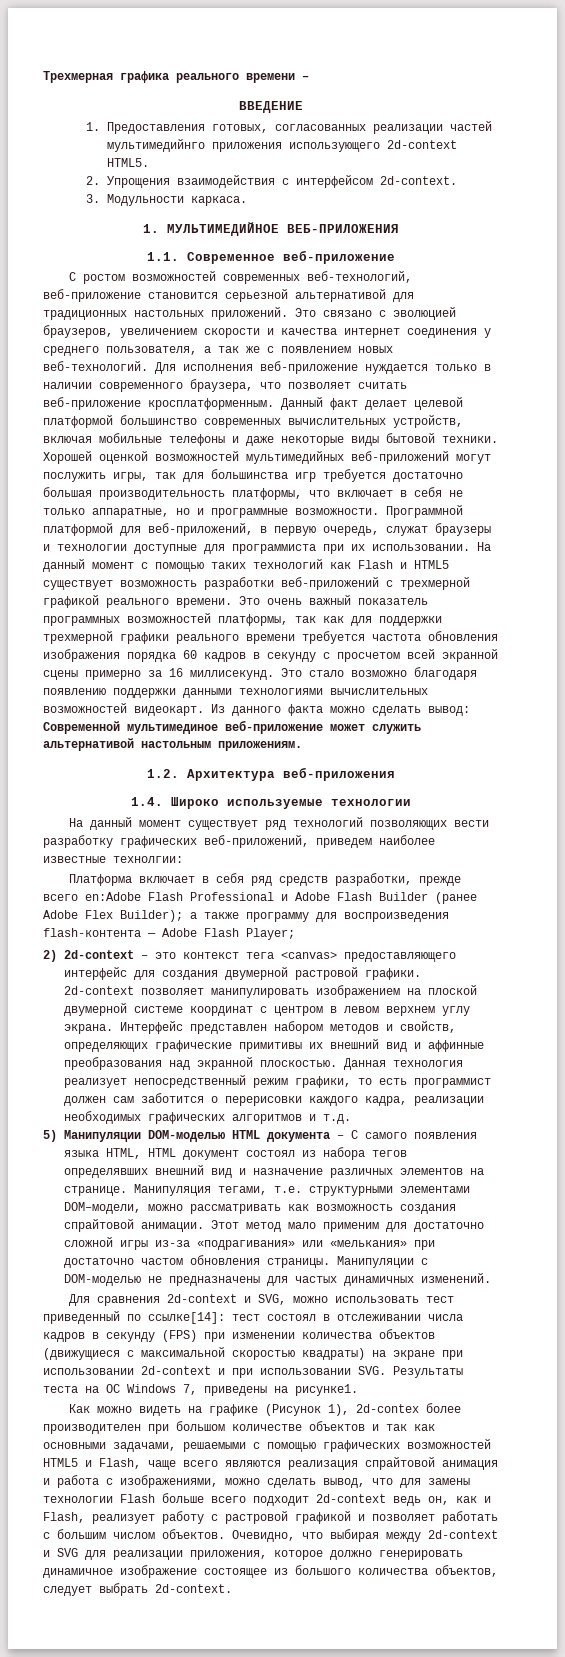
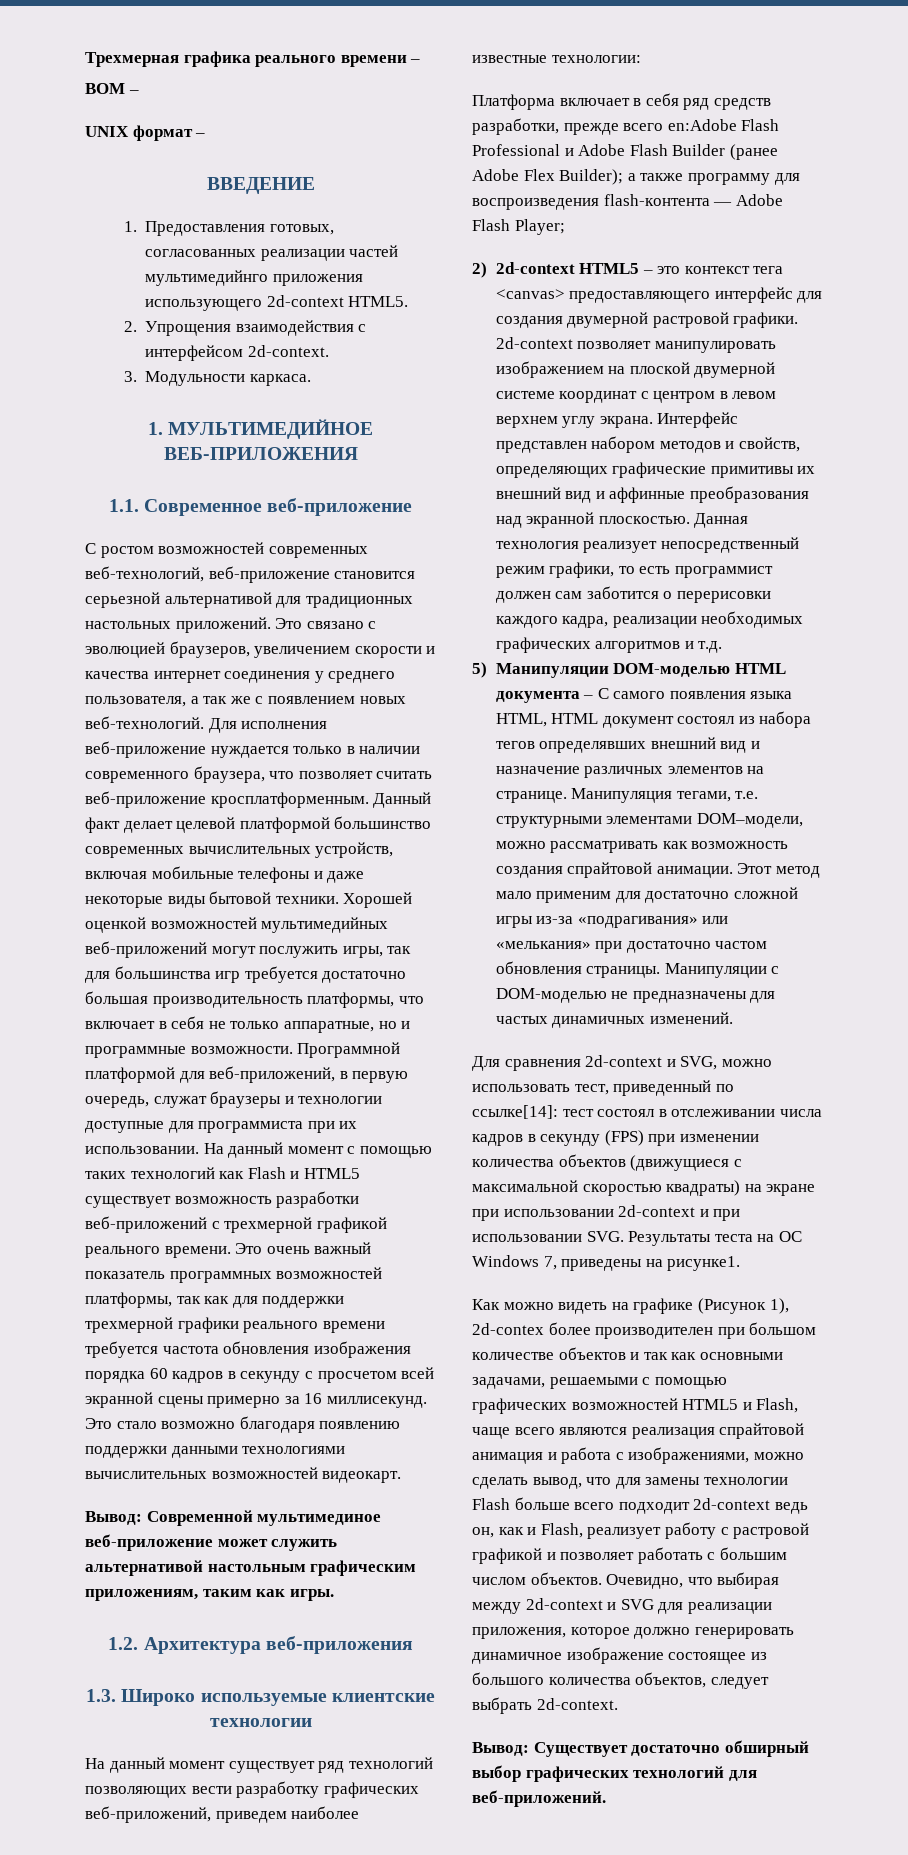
(309, 77) none -> [85,83,139,94] [85,125,206,141] // BOM – // UNIX формат –
[211,704,470,716] Из данного факта можно сделать вывод: -> [85,1511,142,1525] // Вывод:
[218,741,302,751] приложениям. -> [310,1560,417,1576] [85,1589,334,1601] графическим приложениям, таким как игры.
[130,797,163,806] 1.4. -> [86,1689,117,1702] 1.3.
(323, 804) none -> [331,1693,435,1702] клиентские
[113,856,183,863] технолгии: -> [551,55,641,63] технологии:
(135, 954) none -> [579,263,640,274] HTML5
[425,1296,454,1303] тест -> [574,1084,609,1095] тест,
(232, 1588) none -> [472,1740,809,1757] [472,1765,757,1782] [472,1790,606,1807] // Вывод: Существует достаточно обширный выбор графических технологий для веб-приложений.

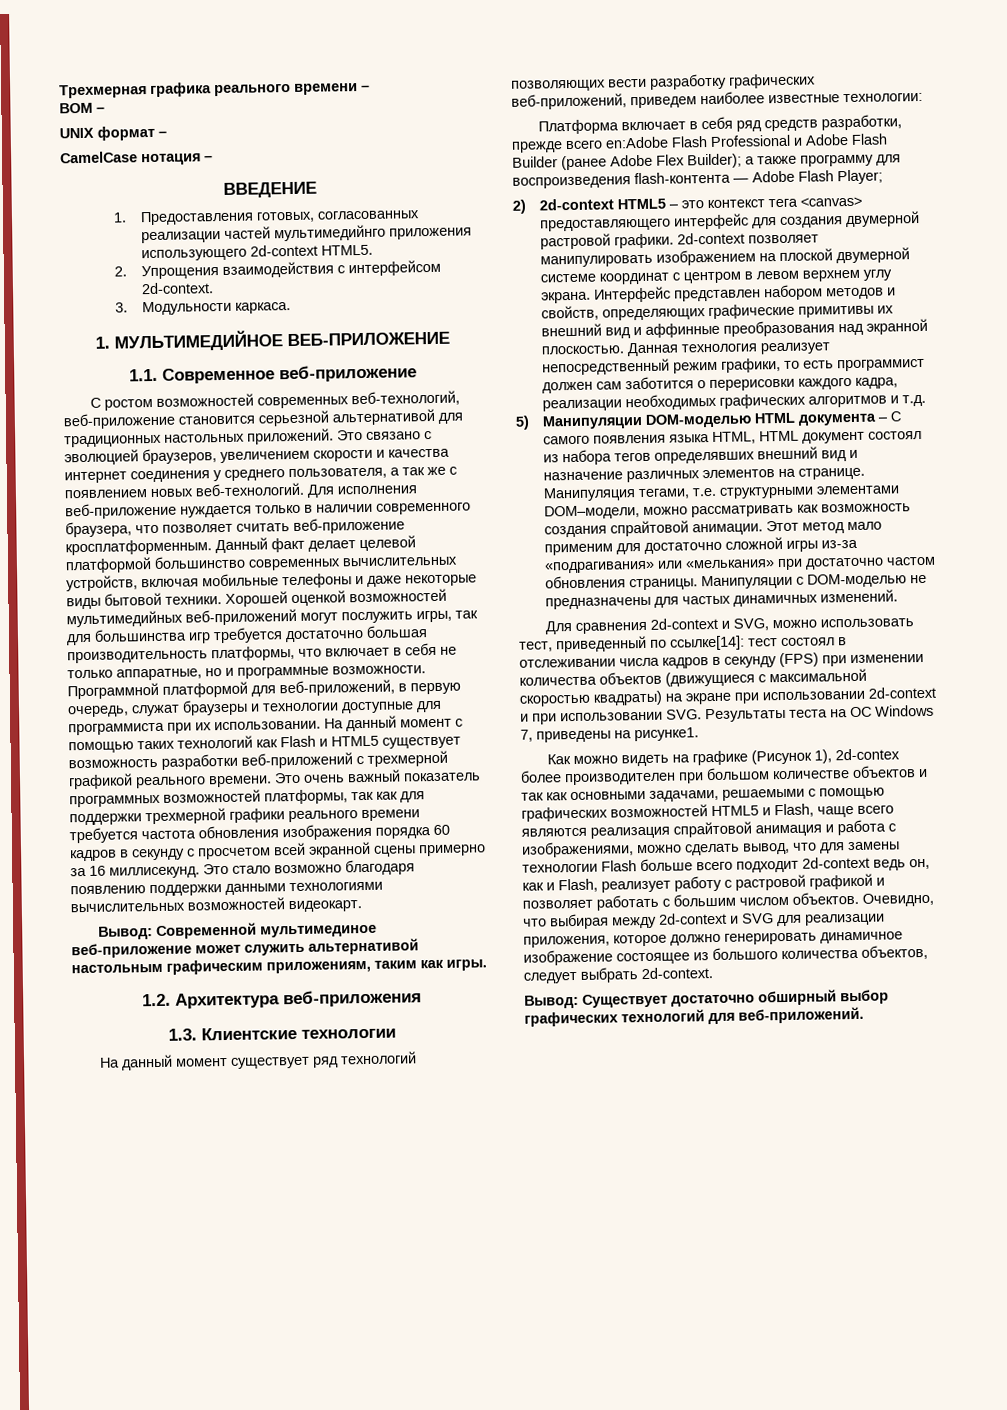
(206, 135) none -> [60,151,213,166] // CamelCase нотация –
[163,447,358,460] ВЕБ-ПРИЛОЖЕНИЯ -> [286,331,450,347] ВЕБ-ПРИЛОЖЕНИЕ
[121,1689,435,1706] Широко используемые клиентские -> [201,1026,297,1041] Клиентские

